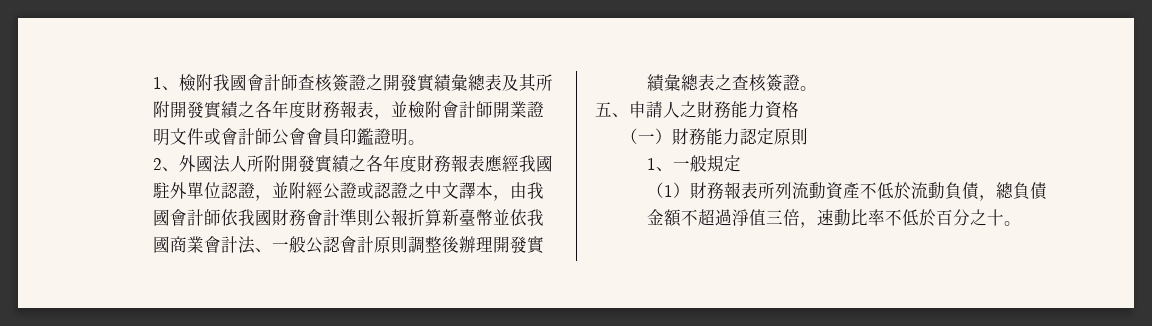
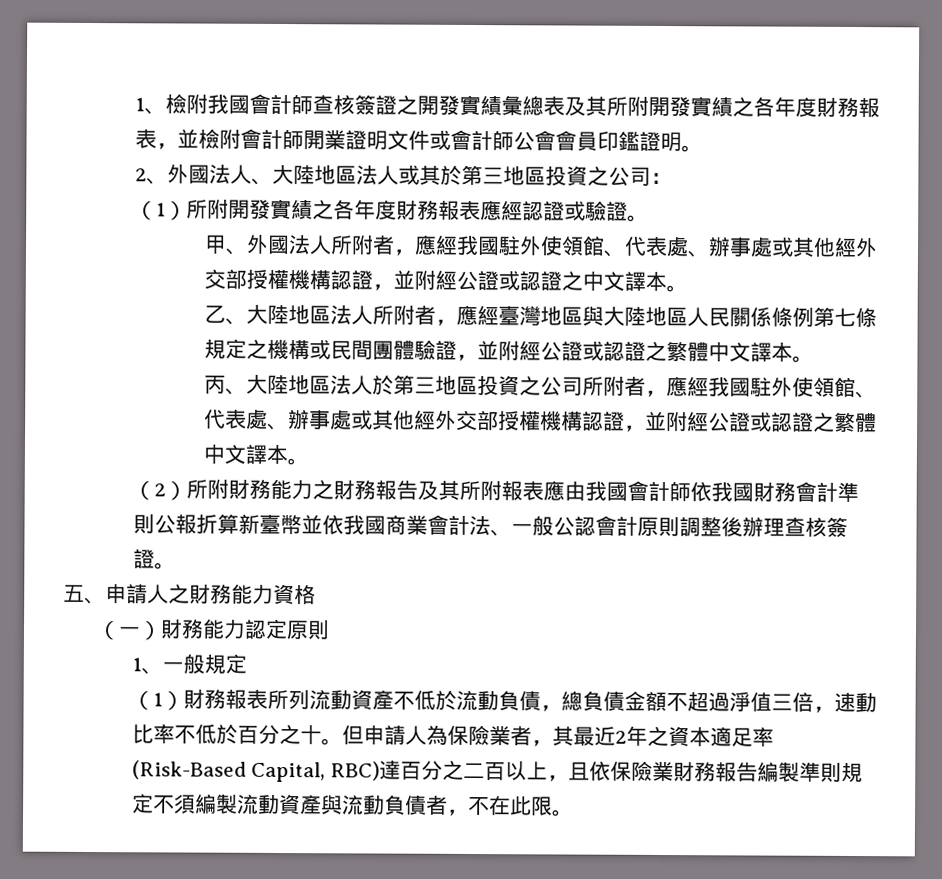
(247, 163) none -> [250,164,672,186] [134,200,187,221] 、大陸地區法人或其於第三地區投資之公司： // （1）
[518,155,553,172] [151,182,221,199] 我國駐外單位 -> [521,200,649,222] [203,234,878,258] [203,268,331,290] 認證或驗證。 // 甲、外國法人所附者，應經我國駐外使領館、代表處、辦事處或其他經外交部授權機構
[492,195,510,201] ， -> [665,285,688,293] [203,304,877,328] [203,338,814,363] [203,374,877,399] [203,409,877,433] [202,443,309,466] [132,478,565,501] 。 // 乙、大陸地區法人所附者，應經臺灣地區與大陸地區人民關係條例第七條規定之機構或民間團體驗證，並附經公證或認證之繁體中文譯本。 // 丙、大陸地區法人於第三地區投資之公司所附者，應經我國駐外使領館、代表處、辦事處或其他經外交部授權機構認證，並附經公證或認證之繁體中文譯本。 // （2）所附財務能力之財務報告及其所附報表應
[492,236,545,254] [646,74,732,92] 開發實績彙總表之 -> (785, 527) none
(1021, 223) none -> [341,724,774,747] [131,760,863,783] [131,793,574,817] 但申請人為保險業者，其最近2年之資本適足率(Risk-Based Capital, RBC)達百分之二百以上，且依保險業財務報告編製準則規定不須編製流動資產與流動負債者，不在此限。

